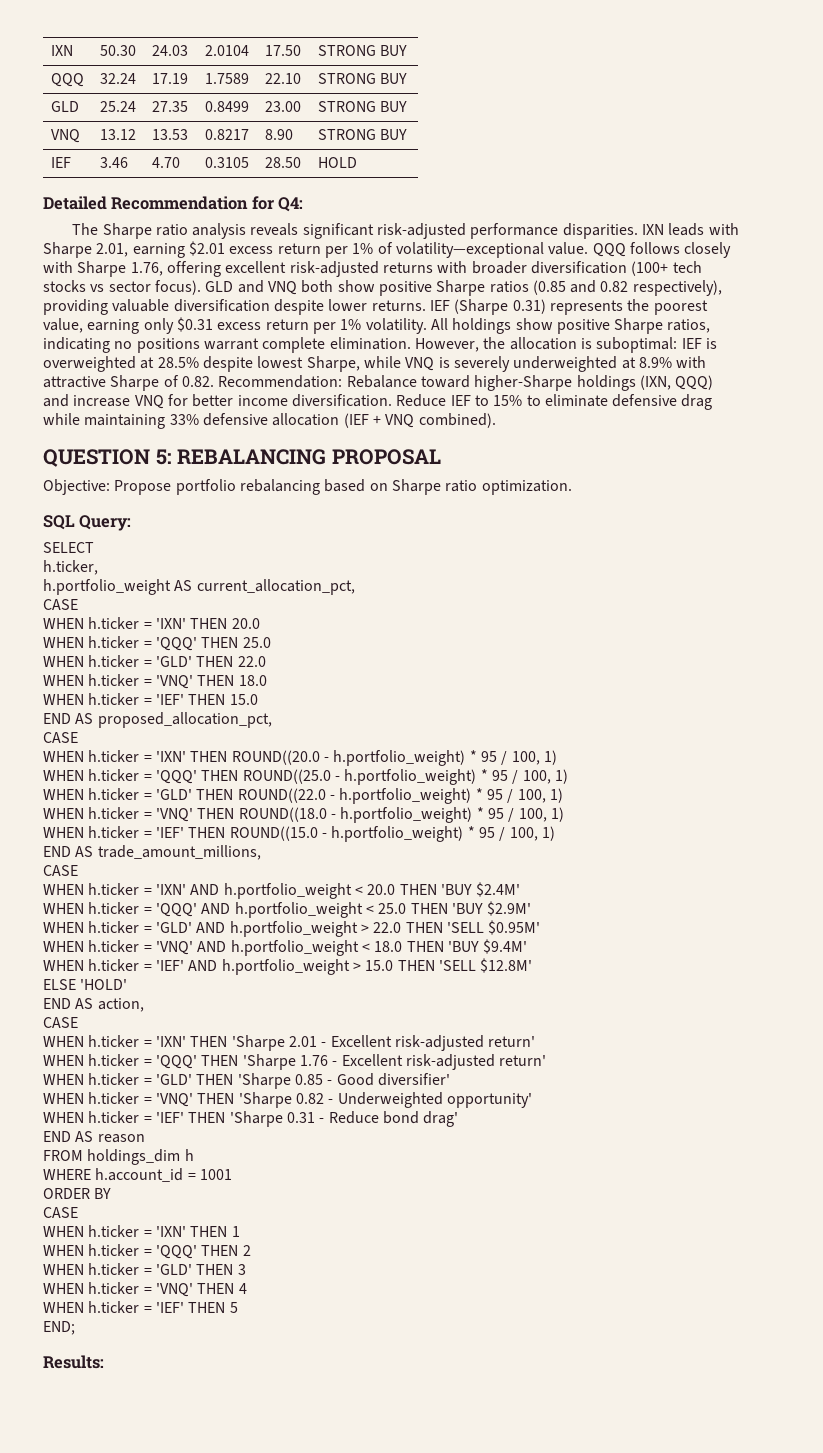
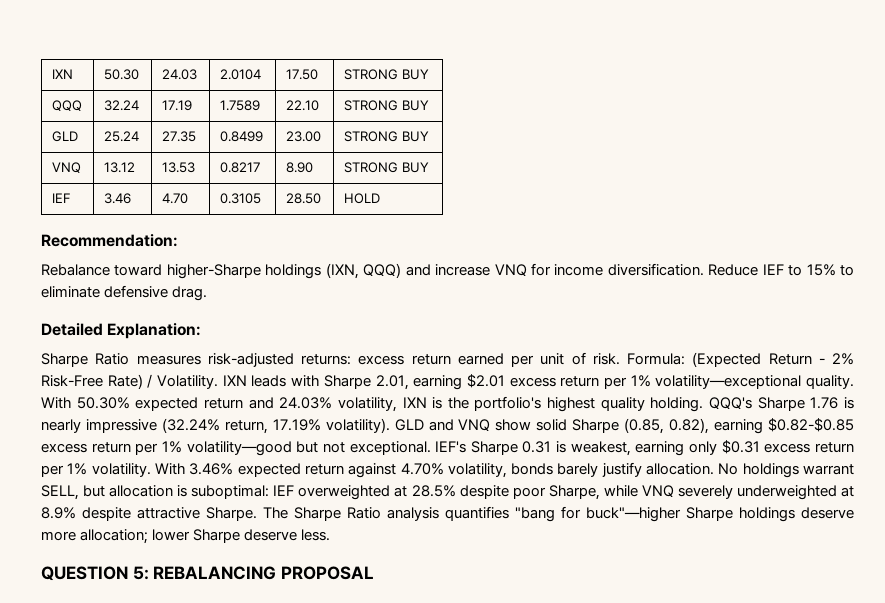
[43,196,304,212] [72,223,638,239] Detailed Recommendation for Q4: // The Sharpe ratio analysis reveals significant risk-adjusted performance disparities. -> [41,234,178,247] [41,263,854,279] [41,285,208,301] [41,323,202,339] [41,352,854,367] [41,374,219,389] Recommendation: // Rebalance toward higher-Sharpe holdings (IXN, QQQ) and increase VNQ for income diversification. Reduce IEF to 15% to eliminate defensive drag. // Detailed Explanation: // Sharpe Ratio measures risk-adjusted returns: excess return earned per unit of risk. Formula: (Expected Return - 2% Risk-Free Rate) / Volatility.
[377,242,732,258] [43,261,702,277] [43,280,722,296] [43,299,708,315] [43,318,83,333] of volatility—exceptional value. QQQ follows closely with Sharpe 1.76, offering excellent risk-adjusted returns with broader diversification (100+ tech stocks vs sector focus). GLD and VNQ both show positive Sharpe ratios (0.85 and 0.82 respectively), providing valuable diversification despite lower returns. IEF (Sharpe 0.31) represents the poorest value, -> [655,375,854,389] [41,396,854,412] [41,418,854,434] [41,441,631,456] volatility—exceptional quality. With 50.30% expected return and 24.03% volatility, IXN is the portfolio's highest quality holding. QQQ's Sharpe 1.76 is nearly impressive (32.24% return, 17.19% volatility). GLD and VNQ show solid Sharpe (0.85, 0.82), earning $0.82-$0.85 excess return per 1% volatility—good but not exceptional. IEF's Sharpe 0.31 is weakest,
[430,318,711,334] [43,337,506,353] All holdings show positive Sharpe ratios, indicating no positions warrant complete elimination. However, the -> [154,462,854,478] [41,485,106,500] With 3.46% expected return against 4.70% volatility, bonds barely justify allocation. No holdings warrant SELL, but
[705,338,717,349] is -> (295, 490) none
[257,356,304,368] lowest -> [512,487,546,499] poor
[438,357,450,368] is -> (674, 491) none
[676,356,707,368] [43,375,714,391] [43,394,713,410] [43,413,496,429] [43,449,441,467] [43,479,572,495] [43,515,132,531] [43,542,94,553] [43,560,98,575] [43,579,355,595] [43,599,78,610] [43,617,260,629] [43,636,271,651] [43,655,266,667] [43,674,267,689] [43,693,258,705] [43,712,272,728] [43,732,78,743] [43,750,557,766] [43,769,568,785] [43,788,563,804] [43,807,564,823] [43,826,555,842] [43,845,261,860] [43,865,78,876] [43,882,521,899] [43,901,532,918] [43,920,541,937] [43,939,528,956] [43,958,533,975] [43,979,128,990] [43,998,144,1012] [43,1017,78,1028] [43,1035,536,1051] [43,1054,547,1070] [43,1073,450,1089] [43,1092,532,1108] [43,1111,459,1127] [43,1131,145,1143] [43,1149,194,1165] [43,1168,232,1182] [43,1188,112,1199] [43,1207,78,1218] [43,1225,240,1237] [43,1244,251,1259] [43,1263,246,1275] [43,1282,247,1297] [43,1301,238,1313] [43,1321,75,1335] [43,1355,104,1369] with attractive Sharpe of 0.82. Recommendation: Rebalance toward higher-Sharpe holdings (IXN, QQQ) and increase VNQ for better income diversification. Reduce IEF to 15% to eliminate defensive drag while maintaining 33% defensive allocation (IEF + VNQ combined). // QUESTION 5: REBALANCING PROPOSAL // Objective: Propose portfolio rebalancing based on Sharpe ratio optimization. // SQL Query: // SELECT // h.ticker, // h.portfolio_weight AS current_allocation_pct, // CASE // WHEN h.ticker = 'IXN' THEN 20.0 // WHEN h.ticker = 'QQQ' THEN 25.0 // WHEN h.ticker = 'GLD' THEN 22.0 // WHEN h.ticker = 'VNQ' THEN 18.0 // WHEN h.ticker = 'IEF' THEN 15.0 // END AS proposed_allocation_pct, // CASE // WHEN h.ticker = 'IXN' THEN ROUND((20.0 - h.portfolio_weight) * 95 / 100, 1) // WHEN h.ticker = 'QQQ' THEN ROUND((25.0 - h.portfolio_weight) * 95 / 100, 1) // WHEN h.ticker = 'GLD' THEN ROUND((22.0 - h.portfolio_weight) * 95 / 100, 1) // WHEN h.ticker = 'VNQ' THEN ROUND((18.0 - h.portfolio_weight) * 95 / 100, 1) // WHEN h.ticker = 'IEF' THEN ROUND((15.0 - h.portfolio_weight) * 95 / 100, 1) // END AS trade_amount_millions, // CASE // WHEN h.ticker = 'IXN' AND h.portfolio_weight < 20.0 THEN 'BUY $2.4M' // WHEN h.ticker = 'QQQ' AND h.portfolio_weight < 25.0 THEN 'BUY $2.9M' // WHEN h.ticker = 'GLD' AND h.portfolio_weight > 22.0 THEN 'SELL $0.95M' // WHEN h.ticker = 'VNQ' AND h.portfolio_weight < 18.0 THEN 'BUY $9.4M' // WHEN h.ticker = 'IEF' AND h.portfolio_weight > 15.0 THEN 'SELL $12.8M' // ELSE 'HOLD' // END AS action, // CASE // WHEN h.ticker = 'IXN' THEN 'Sharpe 2.01 - Excellent risk-adjusted return' // WHEN h.ticker = 'QQQ' THEN 'Sharpe 1.76 - Excellent risk-adjusted return' // WHEN h.ticker = 'GLD' THEN 'Sharpe 0.85 - Good diversifier' // WHEN h.ticker = 'VNQ' THEN 'Sharpe 0.82 - Underweighted opportunity' // WHEN h.ticker = 'IEF' THEN 'Sharpe 0.31 - Reduce bond drag' // END AS reason // FROM holdings_dim h // WHERE h.account_id = 1001 // ORDER BY // CASE // WHEN h.ticker = 'IXN' THEN 1 // WHEN h.ticker = 'QQQ' THEN 2 // WHEN h.ticker = 'GLD' THEN 3 // WHEN h.ticker = 'VNQ' THEN 4 // WHEN h.ticker = 'IEF' THEN 5 // END; // Results: -> [82,506,854,522] [41,529,331,544] [41,566,375,581] despite attractive Sharpe. The Sharpe Ratio analysis quantifies "bang for buck"—higher Sharpe holdings deserve more allocation; lower Sharpe deserve less. // QUESTION 5: REBALANCING PROPOSAL

